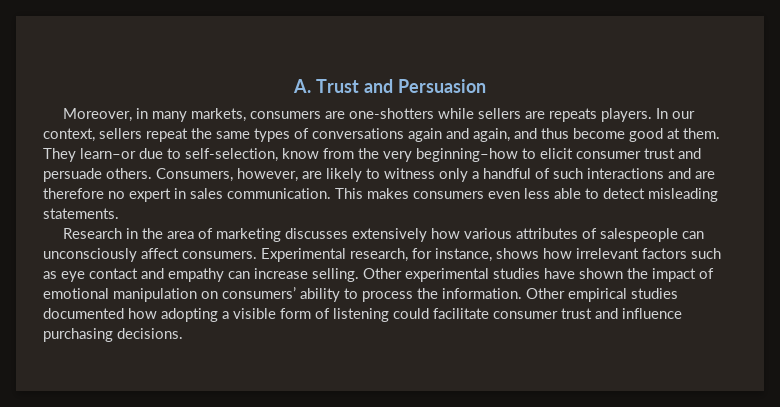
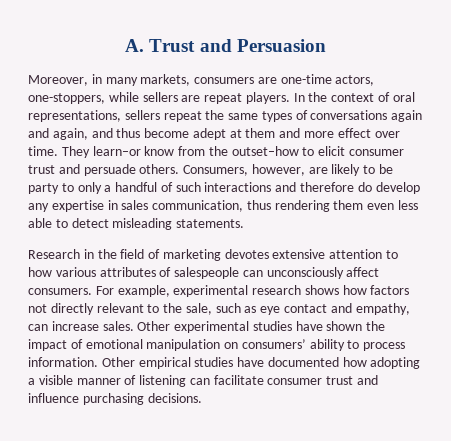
[349,108,435,119] one-shotters -> [280,74,375,86] [28,93,105,104] one-time actors, one-stoppers,
[549,108,598,122] repeats -> [204,93,243,104] repeat
[672,111,696,119] [43,128,95,142] our context, -> [308,92,415,102] [28,110,121,122] the context of oral representations,
[629,128,720,142] [43,148,278,162] good at them. They learn–or due to self-selection, -> [192,128,400,140] [28,146,141,158] adept at them and more effect over time. They learn–or
[383,148,518,162] very beginning–how -> [231,146,299,156] outset–how
[384,168,435,179] witness -> [379,164,394,174] [28,183,74,194] be party to
[695,171,715,179] [43,188,484,202] are therefore no expert in sales communication. This makes consumers -> [300,182,420,194] [28,200,364,212] therefore do develop any expertise in sales communication, thus rendering them
[167,231,195,239] area -> [120,249,145,259] field
[285,228,428,242] discusses extensively -> [224,249,399,259] devotes extensive attention to
[261,248,687,262] Experimental research, for instance, shows how irrelevant factors -> [95,285,410,297] [28,303,212,315] For example, experimental research shows how factors not directly relevant to the sale,
[168,268,224,282] empathy -> [355,303,410,315] empathy,
[312,268,359,282] selling. -> [102,321,134,331] sales.
[417,288,438,299] the -> (406, 346) none
(678, 293) none -> [237,357,265,367] have
[280,308,311,319] form -> [76,378,121,385] manner
[393,308,429,319] could -> [189,378,210,385] can

